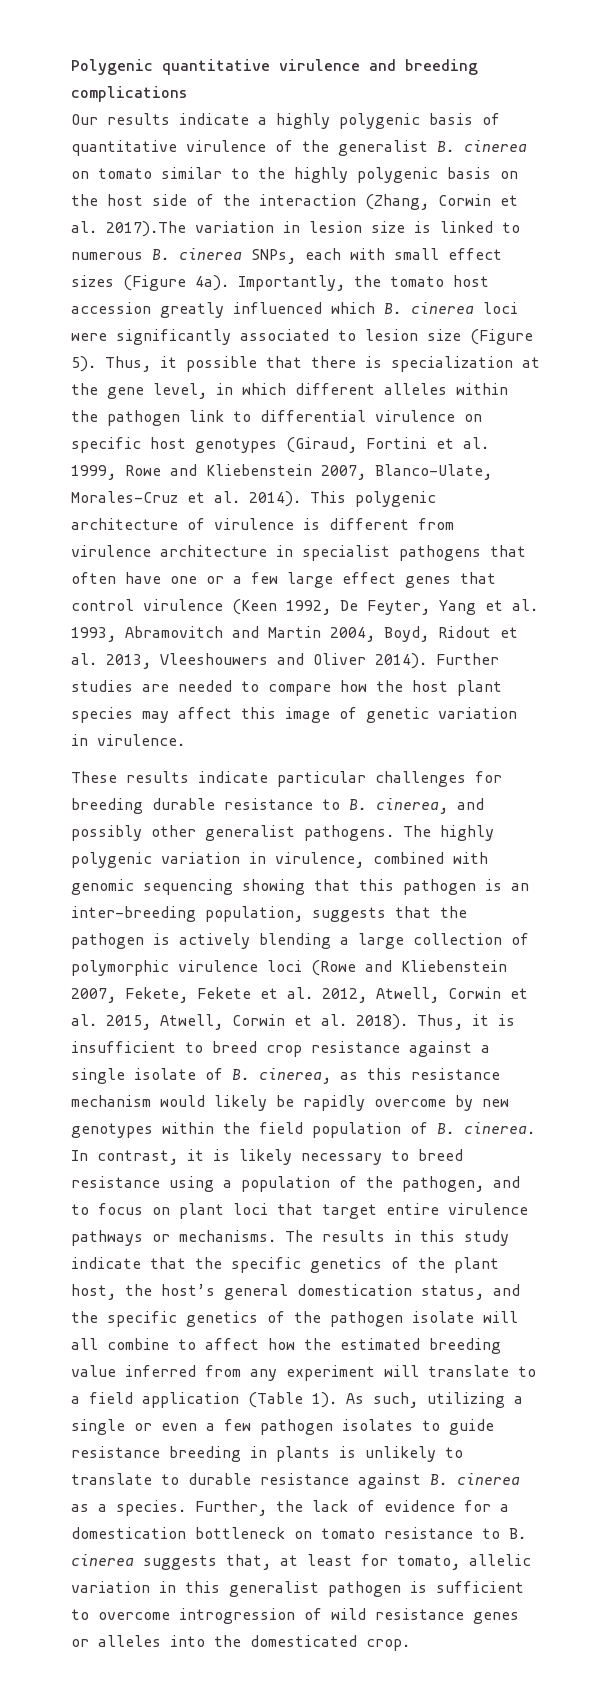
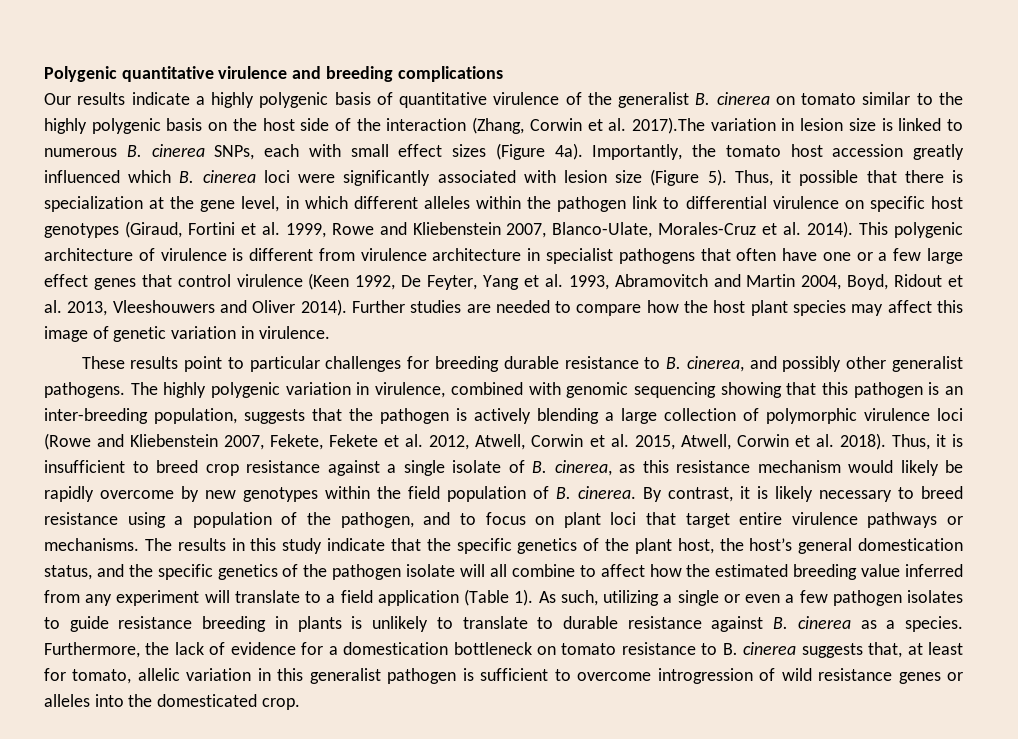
[338,330,356,341] to -> [523,170,556,183] with
[198,771,268,783] indicate -> [184,356,244,372] point to
[71,1150,88,1161] In -> [643,487,662,502] By
[195,1500,267,1516] Further, -> [44,642,140,658] Furthermore,

